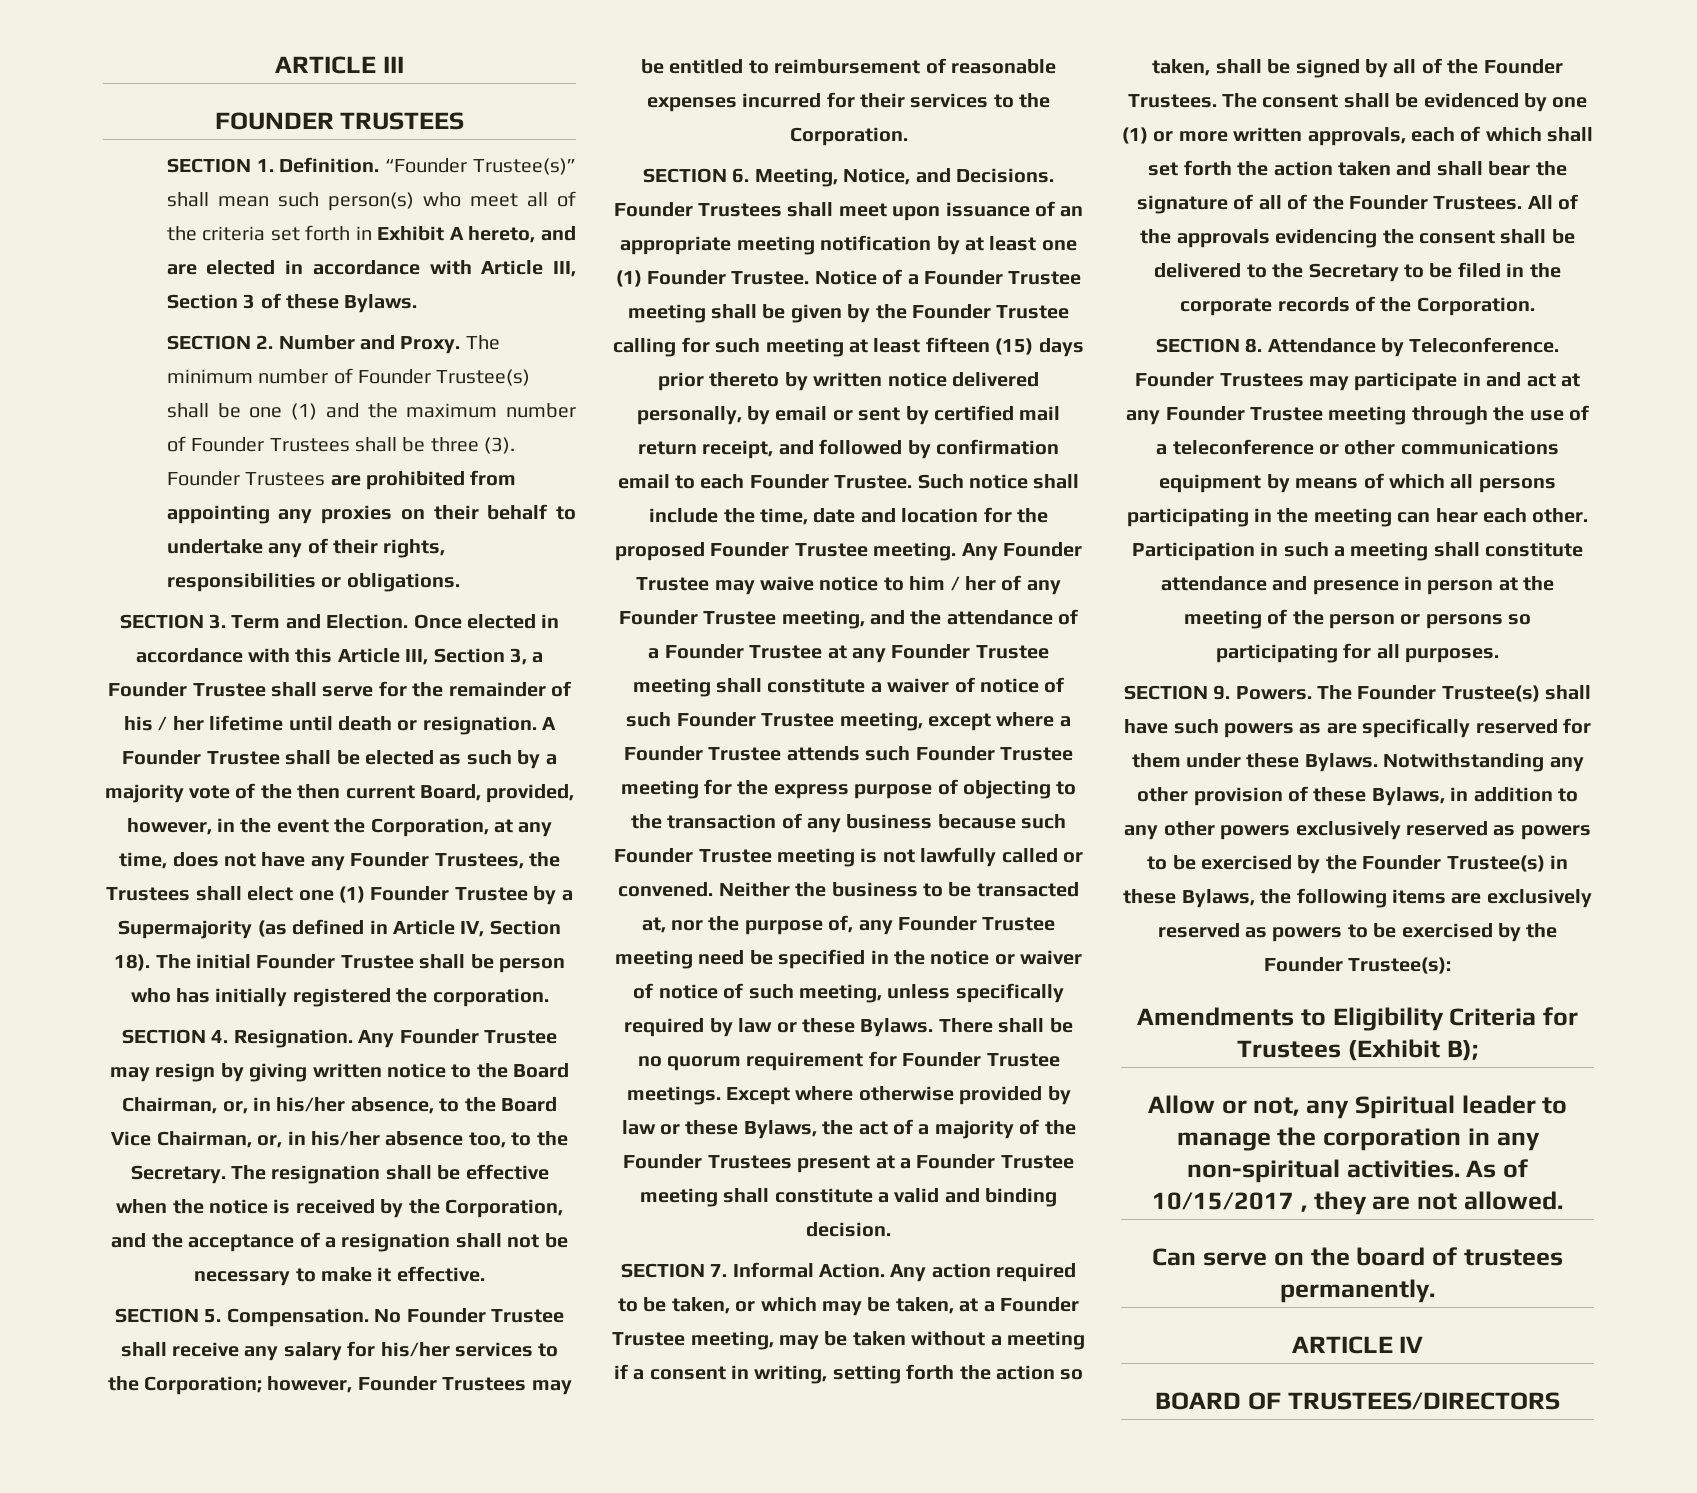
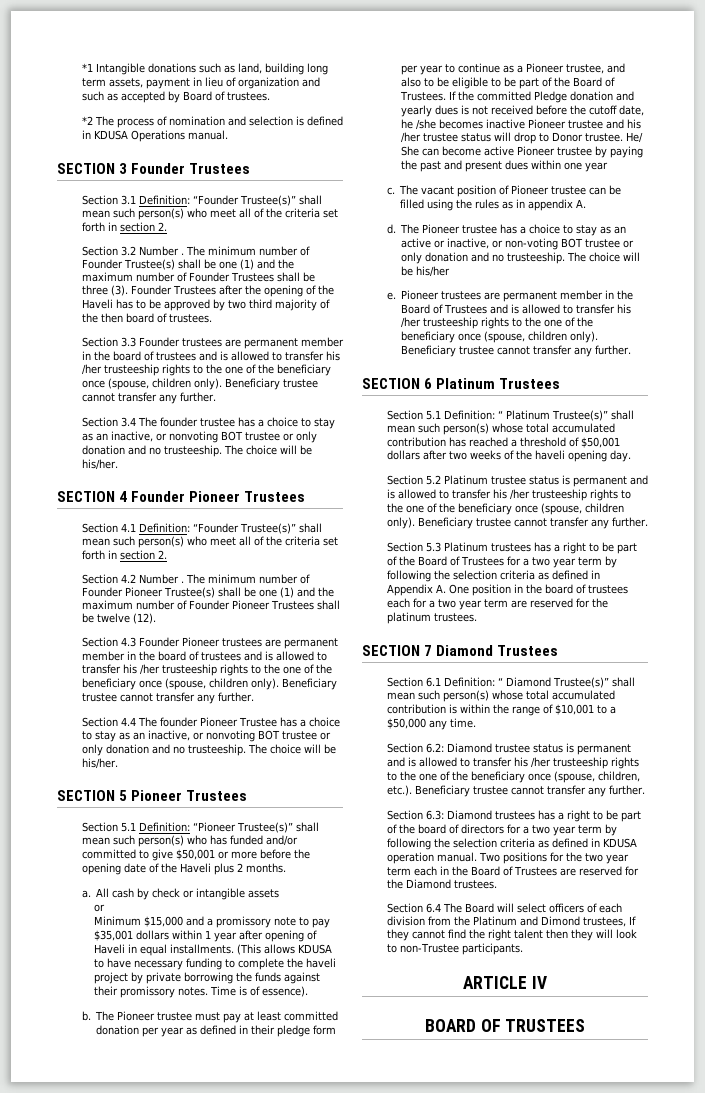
[275,56,404,74] [214,112,465,130] [166,157,380,173] ARTICLE III // FOUNDER TRUSTEES // SECTION 1. Definition. -> [81,63,328,75] [81,77,320,89] [81,91,270,103] [81,116,343,128] [81,130,228,142] [57,163,251,174] [81,195,190,205] *1 Intangible donations such as land, building long term assets, payment in lieu of organization and such as accepted by Board of trustees. // *2 The process of nomination and selection is defined in KDUSA Operations manual. // SECTION 3 Founder Trustees // Section 3.1 Definition:
[377,226,576,243] [166,260,576,277] [166,293,418,313] [166,335,461,354] Exhibit A hereto, and are elected in accordance with Article III, Section 3 of these Bylaws. // SECTION 2. Number and Proxy. -> [119,222,167,232] [81,246,184,256] section 2. // Section 3.2 Number .
[330,470,517,490] [166,504,576,524] [166,538,446,558] [166,573,460,592] [119,614,560,629] [135,648,544,665] [108,681,571,697] [123,715,557,735] [122,750,557,769] [104,783,575,803] [126,818,553,837] [119,852,560,871] [106,886,573,905] [118,919,561,939] [114,954,565,973] [130,988,549,1007] [122,1029,557,1048] [109,1063,570,1082] [122,1097,557,1114] [111,1131,568,1148] [130,1164,549,1184] [116,1199,563,1218] [111,1232,568,1252] [194,1266,485,1286] [115,1308,564,1327] [120,1341,559,1361] [107,1376,572,1395] [641,58,1056,74] [646,92,1051,112] [789,127,908,146] [643,168,1054,187] [613,201,1084,221] [620,235,1077,255] [615,269,1082,287] [627,304,1070,323] [613,337,1084,357] [658,372,1039,391] [636,405,1061,425] [638,439,1059,459] [617,474,1080,489] [649,507,1048,525] [615,542,1082,561] [636,575,1061,595] [618,609,1079,629] [648,644,1049,663] [632,677,1065,697] [626,712,1071,731] [624,746,1073,761] [620,779,1077,799] [630,813,1067,833] [614,847,1083,867] [618,882,1079,897] [641,915,1056,935] [614,949,1083,969] [633,983,1064,1003] [624,1018,1073,1037] [637,1051,1060,1071] [626,1086,1071,1105] [621,1119,1076,1139] [623,1154,1074,1173] [639,1188,1058,1207] [806,1222,891,1237] [620,1262,1077,1282] [618,1297,1079,1316] [612,1331,1085,1350] [613,1364,1084,1384] [1152,58,1563,78] [1127,93,1588,112] [1121,126,1594,146] [1148,160,1567,176] [1136,194,1579,214] [1140,229,1575,248] [1154,262,1561,282] [1180,296,1535,316] [1155,337,1560,357] [1135,372,1580,391] [1126,405,1589,425] [1156,439,1559,455] [1159,473,1556,493] [1126,508,1589,527] [1131,542,1584,561] [1160,576,1555,595] [1183,609,1532,629] [1215,643,1500,663] [1123,685,1592,702] [1124,718,1591,738] [1131,753,1584,772] [1137,786,1578,806] [1124,821,1591,840] [1147,855,1568,874] [1123,888,1592,908] [1157,923,1558,942] [1263,957,1452,974] [1137,1007,1578,1031] [1237,1039,1478,1061] [1147,1095,1568,1119] [1176,1127,1540,1151] [1186,1159,1529,1183] [1152,1191,1563,1215] [1152,1247,1563,1266] [1280,1279,1435,1303] are prohibited from appointing any proxies on their behalf to undertake any of their rights, responsibilities or obligations. // SECTION 3. Term and Election. Once elected in accordance with this Article III, Section 3, a Founder Trustee shall serve for the remainder of his / her lifetime until death or resignation. A Founder Trustee shall be elected as such by a majority vote of the then current Board, provided, however, in the event the Corporation, at any time, does not have any Founder Trustees, the Trustees shall elect one (1) Founder Trustee by a Supermajority (as defined in Article IV, Section 18). The initial Founder Trustee shall be person who has initially registered the corporation. // SECTION 4. Resignation. Any Founder Trustee may resign by giving written notice to the Board Chairman, or, in his/her absence, to the Board Vice Chairman, or, in his/her absence too, to the Secretary. The resignation shall be effective when the notice is received by the Corporation, and the acceptance of a resignation shall not be necessary to make it effective. // SECTION 5. Compensation. No Founder Trustee shall receive any salary for his/her services to the Corporation; however, Founder Trustees may be entitled to reimbursement of reasonable expenses incurred for their services to the Corporation. // SECTION 6. Meeting, Notice, and Decisions. Founder Trustees shall meet upon issuance of an appropriate meeting notification by at least one (1) Founder Trustee. Notice of a Founder Trustee meeting shall be given by the Founder Trustee calling for such meeting at least fifteen (15) days prior thereto by written notice delivered personally, by email or sent by certified mail return receipt, and followed by confirmation email to each Founder Trustee. Such notice shall include the time, date and location for the proposed Founder Trustee meeting. Any Founder Trustee may waive notice to him / her of any Founder Trustee meeting, and the attendance of a Founder Trustee at any Founder Trustee meeting shall constitute a waiver of notice of such Founder Trustee meeting, except where a Founder Trustee attends such Founder Trustee meeting for the express purpose of objecting to the transaction of any business because such Founder Trustee meeting is not lawfully called or convened. Neither the business to be transacted at, nor the purpose of, any Founder Trustee meeting need be specified in the notice or waiver of notice of such meeting, unless specifically required by law or these Bylaws. There shall be no quorum requirement for Founder Trustee meetings. Except where otherwise provided by law or these Bylaws, the act of a majority of the Founder Trustees present at a Founder Trustee meeting shall constitute a valid and binding decision. // SECTION 7. Informal Action. Any action required to be taken, or which may be taken, at a Founder Trustee meeting, may be taken without a meeting if a consent in writing, setting forth the action so taken, shall be signed by all of the Founder Trustees. The consent shall be evidenced by one (1) or more written approvals, each of which shall set forth the action taken and shall bear the signature of all of the Founder Trustees. All of the approvals evidencing the consent shall be delivered to the Secretary to be filed in the corporate records of the Corporation. // SECTION 8. Attendance by Teleconference. Founder Trustees may participate in and act at any Founder Trustee meeting through the use of a teleconference or other communications equipment by means of which all persons participating in the meeting can hear each other. Participation in such a meeting shall constitute attendance and presence in person at the meeting of the person or persons so participating for all purposes. // SECTION 9. Powers. The Founder Trustee(s) shall have such powers as are specifically reserved for them under these Bylaws. Notwithstanding any other provision of these Bylaws, in addition to any other powers exclusively reserved as powers to be exercised by the Founder Trustee(s) in these Bylaws, the following items are exclusively reserved as powers to be exercised by the Founder Trustee(s): // Amendments to Eligibility Criteria for Trustees (Exhibit B); // Allow or not, any Spiritual leader to manage the corporation in any non-spiritual activities. As of 10/15/2017 , they are not allowed. // Can serve on the board of trustees permanently. -> [218,285,334,297] [81,299,330,311] [81,313,212,323] [81,337,344,349] [81,351,340,361] [81,364,331,376] [81,378,318,390] [81,392,216,404] [81,417,335,429] [81,431,317,443] [81,445,312,457] [81,459,118,470] [57,491,306,502] [81,523,322,534] [81,536,338,548] [81,550,167,560] [81,574,310,584] [81,587,334,598] [81,600,340,610] [81,613,156,624] [81,637,338,649] [81,651,327,661] [81,664,332,676] [81,678,337,690] [81,692,254,704] [81,717,340,727] [81,730,331,742] [81,744,336,756] [81,758,118,769] [57,790,248,801] [81,822,319,833] [81,835,298,847] [81,849,310,861] [81,863,286,875] [81,888,280,900] [94,904,106,912] [94,916,331,928] [94,930,318,942] [94,944,333,956] [94,958,337,970] [94,972,321,984] [94,986,309,998] [81,1011,339,1023] [96,1025,337,1037] [401,63,626,75] [401,77,616,89] [400,91,635,103] [401,105,645,117] [401,119,642,130] [401,132,644,144] [401,146,644,158] [401,160,609,172] [386,185,622,197] [400,199,587,211] [386,224,627,236] [401,238,635,250] [401,252,641,264] [401,266,451,277] [386,290,634,302] [401,304,632,314] [401,317,594,329] [401,331,599,343] [401,345,632,357] [362,378,561,389] [386,410,634,421] [386,423,615,435] [386,437,620,448] [386,450,631,462] [386,475,648,487] [386,489,631,501] [386,503,624,515] [386,517,648,529] [386,542,637,554] [386,556,617,568] [386,570,600,582] [386,584,628,596] [386,598,608,610] [386,612,477,624] [362,645,559,656] [386,677,635,688] [386,690,615,702] [386,704,616,716] [386,718,476,730] [386,743,631,755] [386,757,639,769] [386,771,640,783] [386,785,645,797] [386,810,641,822] [386,824,617,836] [386,838,637,850] [386,852,629,864] [386,866,639,876] [386,879,497,889] [386,903,622,913] [386,916,636,927] [386,929,637,941] [386,943,523,955] after the opening of the Haveli has to be approved by two third majority of the then board of trustees. // Section 3.3 Founder trustees are permanent member in the board of trustees and is allowed to transfer his /her trusteeship rights to the one of the beneficiary once (spouse, children only). Beneficiary trustee cannot transfer any further. // Section 3.4 The founder trustee has a choice to stay as an inactive, or nonvoting BOT trustee or only donation and no trusteeship. The choice will be his/her. // SECTION 4 Founder Pioneer Trustees // Section 4.1 Definition: “Founder Trustee(s)” shall mean such person(s) who meet all of the criteria set forth in section 2. // Section 4.2 Number . The minimum number of Founder Pioneer Trustee(s) shall be one (1) and the maximum number of Founder Pioneer Trustees shall be twelve (12). // Section 4.3 Founder Pioneer trustees are permanent member in the board of trustees and is allowed to transfer his /her trusteeship rights to the one of the beneficiary once (spouse, children only). Beneficiary trustee cannot transfer any further. // Section 4.4 The founder Pioneer Trustee has a choice to stay as an inactive, or nonvoting BOT trustee or only donation and no trusteeship. The choice will be his/her. // SECTION 5 Pioneer Trustees // Section 5.1 Definition: “Pioneer Trustee(s)” shall mean such person(s) who has funded and/or committed to give $50,001 or more before the opening date of the Haveli plus 2 months. // a. All cash by check or intangible assets // or // Minimum $15,000 and a promissory note to pay $35,001 dollars within 1 year after opening of Haveli in equal installments. (This allows KDUSA to have necessary funding to complete the haveli project by private borrowing the funds against their promissory notes. Time is of essence). // b. The Pioneer trustee must pay at least committed donation per year as defined in their pledge form per year to continue as a Pioneer trustee, and also to be eligible to be part of the Board of Trustees. If the committed Pledge donation and yearly dues is not received before the cutoff date, he /she becomes inactive Pioneer trustee and his /her trustee status will drop to Donor trustee. He/ She can become active Pioneer trustee by paying the past and present dues within one year // c. The vacant position of Pioneer trustee can be filled using the rules as in appendix A. // d. The Pioneer trustee has a choice to stay as an active or inactive, or non-voting BOT trustee or only donation and no trusteeship. The choice will be his/her // e. Pioneer trustees are permanent member in the Board of Trustees and is allowed to transfer his /her trusteeship rights to the one of the beneficiary once (spouse, children only). Beneficiary trustee cannot transfer any further. // SECTION 6 Platinum Trustees // Section 5.1 Definition: “ Platinum Trustee(s)” shall mean such person(s) whose total accumulated contribution has reached a threshold of $50,001 dollars after two weeks of the haveli opening day. // Section 5.2 Platinum trustee status is permanent and is allowed to transfer his /her trusteeship rights to the one of the beneficiary once (spouse, children only). Beneficiary trustee cannot transfer any further. // Section 5.3 Platinum trustees has a right to be part of the Board of Trustees for a two year term by following the selection criteria as defined in Appendix A. One position in the board of trustees each for a two year term are reserved for the platinum trustees. // SECTION 7 Diamond Trustees // Section 6.1 Definition: “ Diamond Trustee(s)” shall mean such person(s) whose total accumulated contribution is within the range of $10,001 to a $50,000 any time. // Section 6.2: Diamond trustee status is permanent and is allowed to transfer his /her trusteeship rights to the one of the beneficiary once (spouse, children, etc.). Beneficiary trustee cannot transfer any further. // Section 6.3: Diamond trustees has a right to be part of the board of directors for a two year term by following the selection criteria as defined in KDUSA operation manual. Two positions for the two year term each in the Board of Trustees are reserved for the Diamond trustees. // Section 6.4 The Board will select officers of each division from the Platinum and Dimond trustees, If they cannot find the right talent then they will look to non-Trustee participants.
[1287,1392,1560,1410] TRUSTEES/DIRECTORS -> [505,1019,586,1032] TRUSTEES

